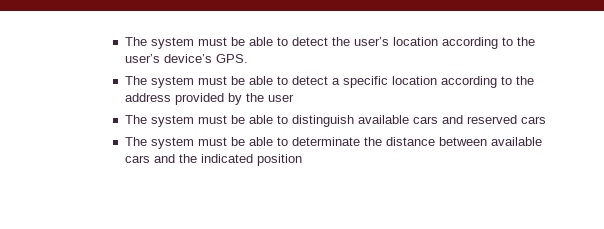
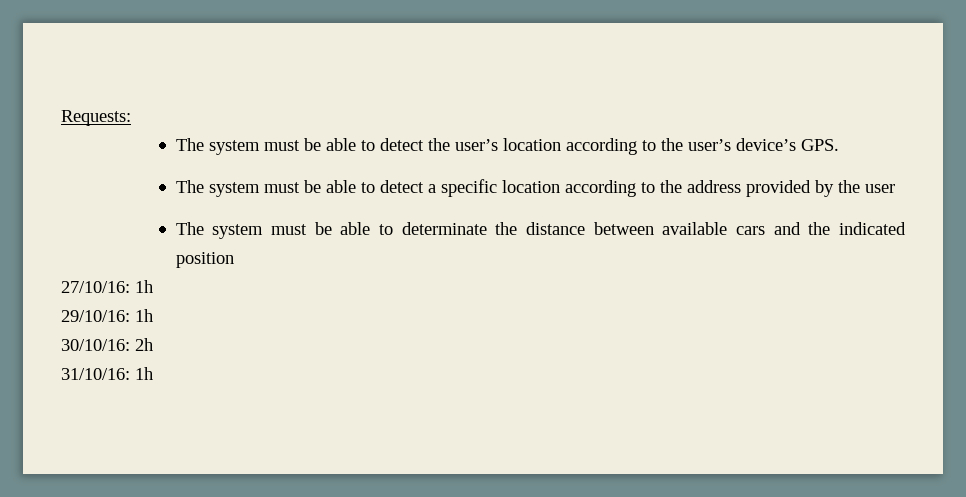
(125, 41) none -> [61,110,131,126] Requests: //
[125,115,547,127] // The system must be able to distinguish available cars and reserved cars -> (895, 188) none
(303, 160) none -> [61,280,153,293] [61,309,153,322] [61,338,153,351] [61,367,153,380] // 27/10/16: 1h // 29/10/16: 1h // 30/10/16: 2h // 31/10/16: 1h

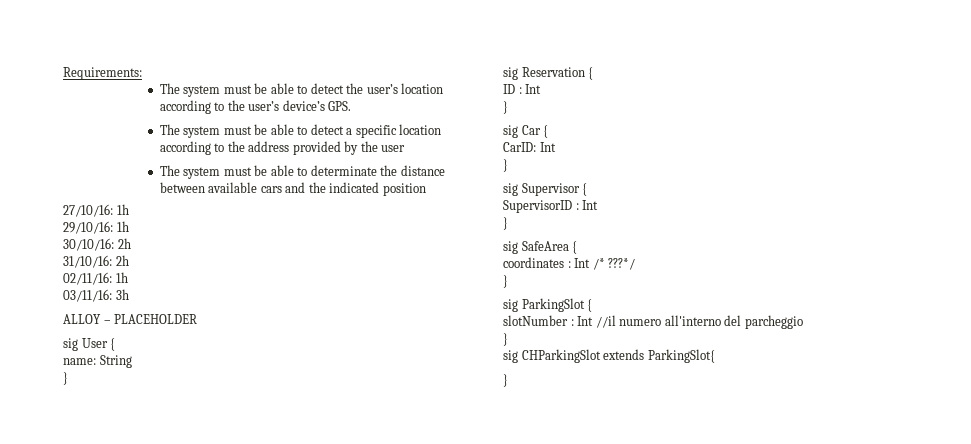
[61,110,131,126] Requests: -> [63,67,142,80] Requirements:
[135,367,153,380] 1h -> [115,255,129,266] [63,272,128,285] [63,289,129,302] [63,314,198,324] [63,338,116,351] [63,355,132,368] [63,372,68,385] [503,67,594,80] [503,84,542,94] [503,101,508,114] [503,125,549,138] [503,142,556,152] [503,159,508,172] [503,183,588,196] [503,200,599,213] [503,217,508,230] [503,241,578,254] [503,257,636,270] [503,275,508,288] [503,298,593,312] [503,315,803,329] [503,333,508,346] [503,349,715,363] [503,374,508,387] 2h // 02/11/16: 1h // 03/11/16: 3h // ALLOY – PLACEHOLDER // sig User { // name: String // } // sig Reservation { // ID : Int // } // sig Car { // CarID: Int // } // sig Supervisor { // SupervisorID : Int // } // sig SafeArea { // coordinates : Int /* ???*/ // } // sig ParkingSlot { // slotNumber : Int //il numero all'interno del parcheggio // } // sig CHParkingSlot extends ParkingSlot{ // }

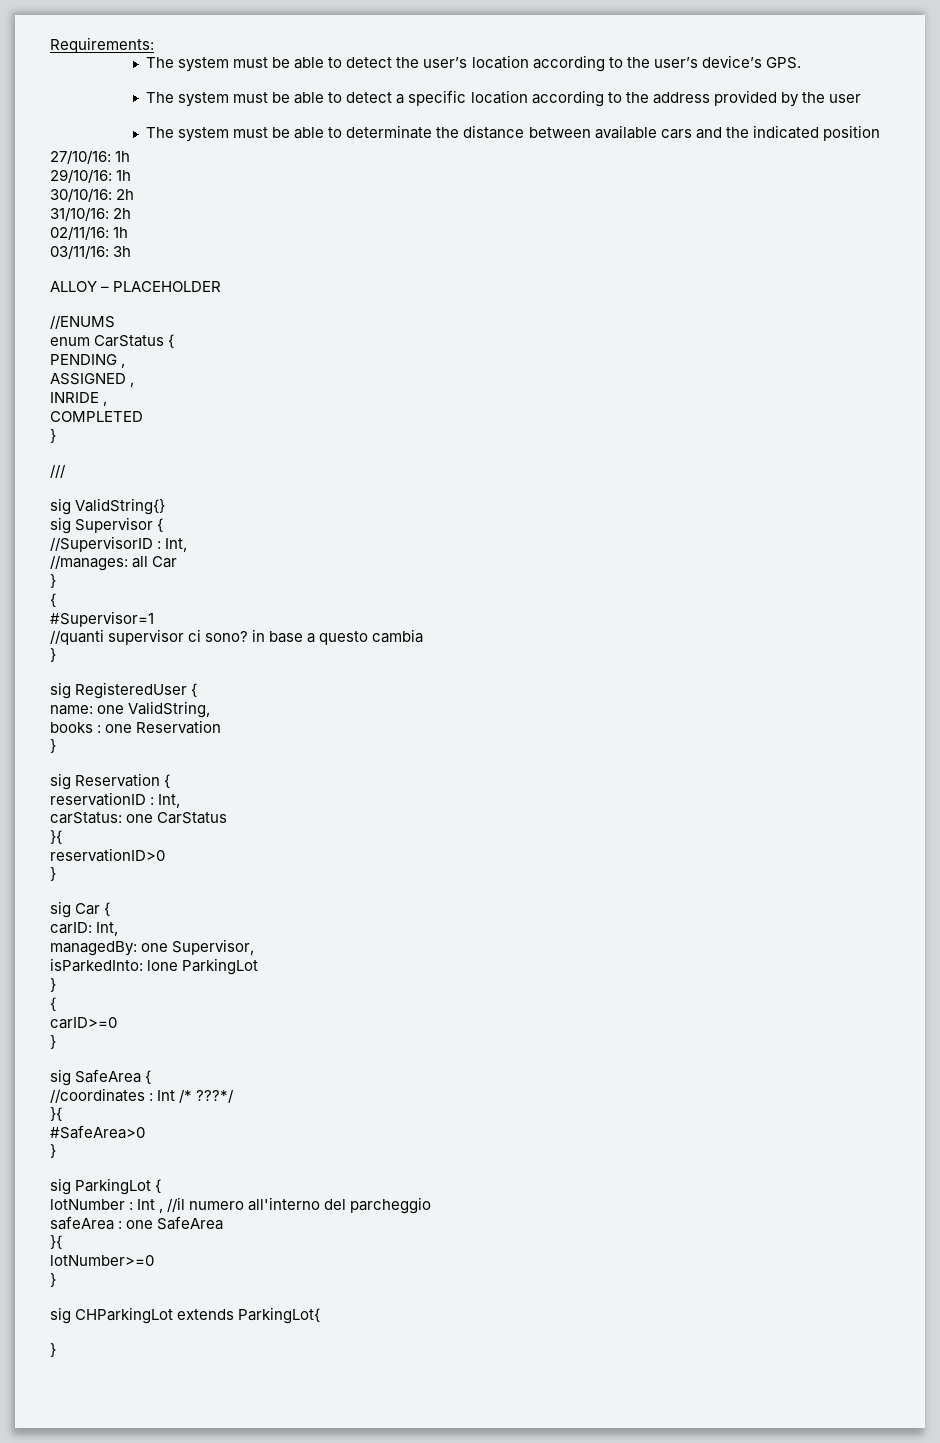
[63,338,116,351] [63,355,132,368] [63,372,68,385] [503,67,594,80] [503,84,542,94] [503,101,508,114] [503,125,549,138] [503,142,556,152] [503,159,508,172] [503,183,588,196] [503,200,599,213] sig User { // name: String // } // sig Reservation { // ID : Int // } // sig Car { // CarID: Int // } // sig Supervisor { // SupervisorID : Int -> [50,315,115,329] [50,334,175,348] [50,354,126,368] [50,373,135,387] [50,392,108,406] [50,411,143,422] [50,429,56,443] [50,464,66,478] [50,498,166,515] [50,517,164,534] [50,536,188,552] [50,555,178,571] [50,574,56,588] [50,593,56,607] [50,611,154,627] [50,629,424,645] [50,648,56,662] [50,682,198,699] [50,701,211,718] [50,720,222,734] [50,739,56,753] [50,773,171,790] [50,792,181,808] [50,812,228,824] [50,830,62,844] [50,848,165,862] [50,867,56,881] [50,901,111,918] [50,922,119,936] [50,939,255,956] [50,958,259,975] [50,978,56,992] [50,997,56,1011] [50,1017,117,1029] //ENUMS // enum CarStatus { // PENDING , // ASSIGNED , // INRIDE , // COMPLETED // } // /// // sig ValidString{} // sig Supervisor { // //SupervisorID : Int, // //manages: all Car // } // { // #Supervisor=1 // //quanti supervisor ci sono? in base a questo cambia // } // sig RegisteredUser { // name: one ValidString, // books : one Reservation // } // sig Reservation { // reservationID : Int, // carStatus: one CarStatus // }{ // reservationID>0 // } // sig Car { // carID: Int, // managedBy: one Supervisor, // isParkedInto: lone ParkingLot // } // { // carID>=0
[503,257,564,268] coordinates -> [50,1088,145,1103] //coordinates
[503,275,508,288] [503,298,593,312] [503,315,594,326] // } // sig ParkingSlot { // slotNumber : Int -> [50,1107,62,1121] [50,1125,145,1139] [50,1144,56,1158] [50,1178,162,1195] [50,1199,164,1213] // }{ // #SafeArea>0 // } // sig ParkingLot { // lotNumber : Int ,
[503,333,508,346] [503,349,715,363] // } // sig CHParkingSlot extends ParkingSlot{ -> [50,1216,224,1230] [50,1235,62,1249] [50,1255,154,1266] [50,1273,56,1287] [50,1307,321,1324] // safeArea : one SafeArea // }{ // lotNumber>=0 // } // sig CHParkingLot extends ParkingLot{

